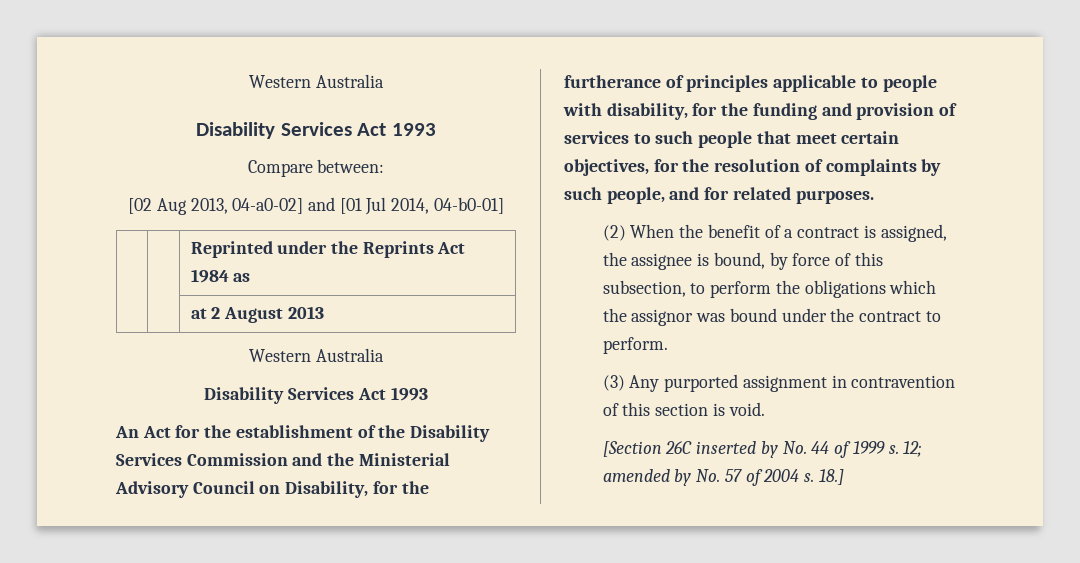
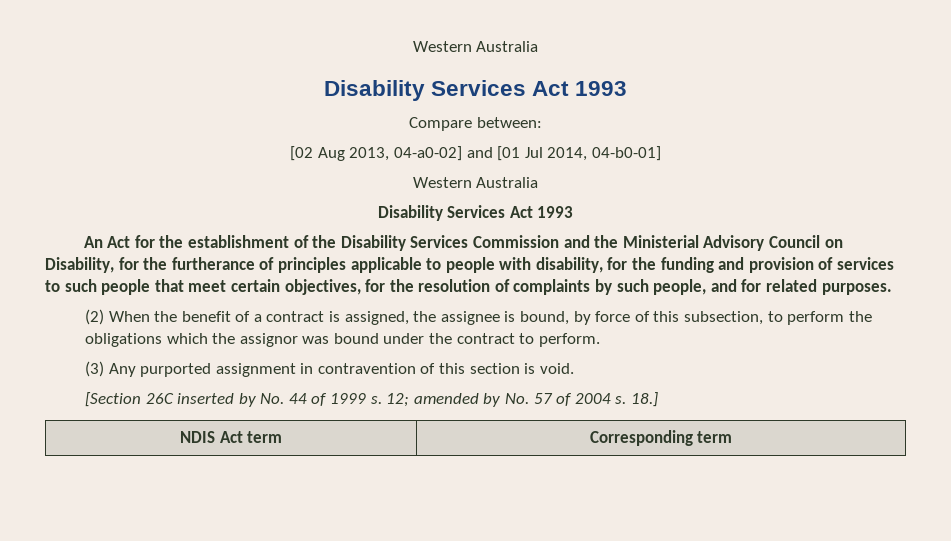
[190,241,466,258] [190,269,251,283] [190,306,324,323] // | | Reprinted under the Reprints Act 1984 as // | | at 2 August 2013 -> (661, 153) none
(844, 477) none -> [179,431,283,443] [589,430,733,446] // NDIS Act term | Corresponding term

